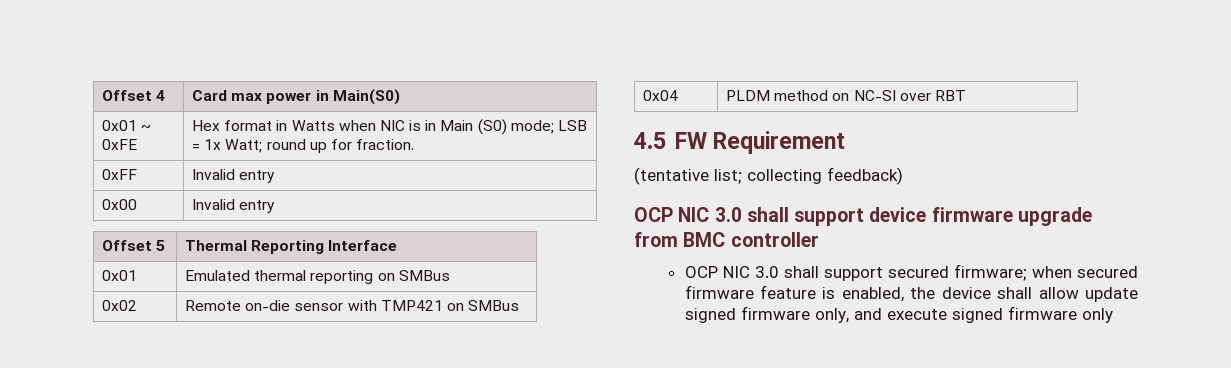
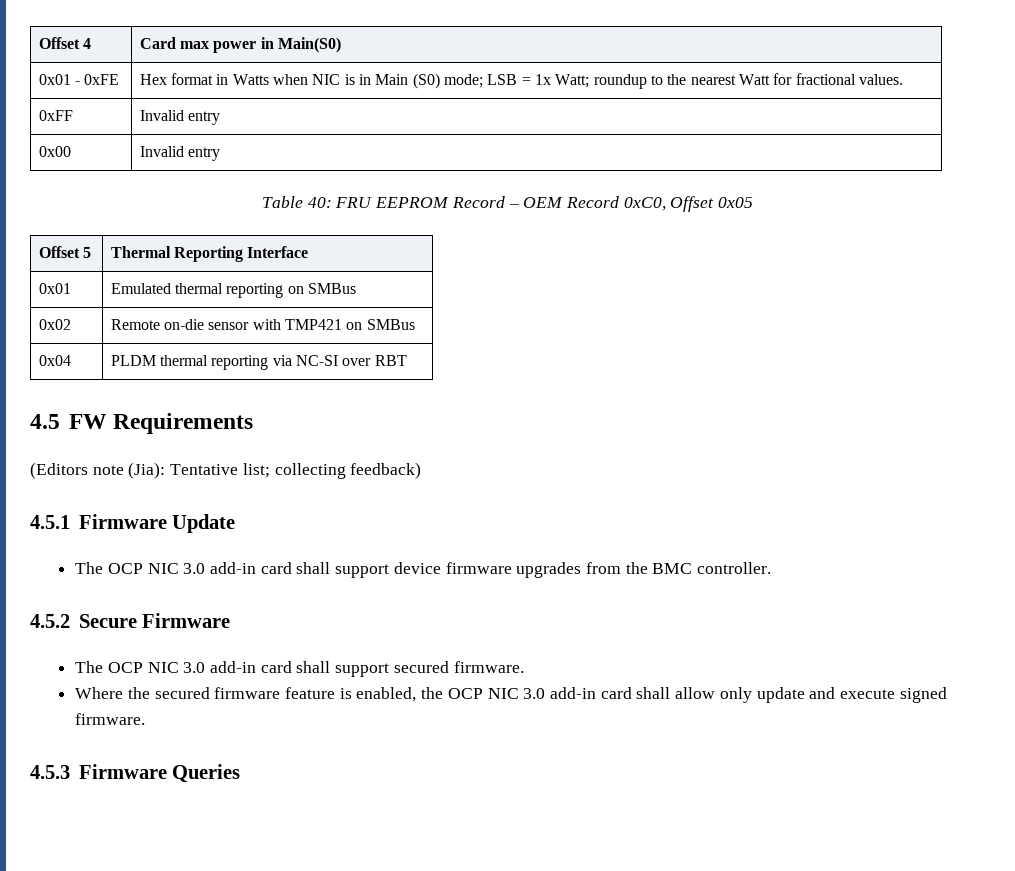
[141,125,152,131] ~ -> [75,81,81,85] -
[266,139,415,153] round up for fraction. -> [593,73,903,89] roundup to the nearest Watt for fractional values.
(276, 206) none -> [261,196,754,212] // Table 40: FRU EEPROM Record – OEM Record 0xC0, Offset 0x05
[774,90,850,101] method on -> [160,355,292,370] thermal reporting via
[712,131,845,154] [634,167,709,185] Requirement // (tentative -> [113,413,254,434] [30,462,239,479] Requirements // (Editors note (Jia): Tentative
[634,207,742,222] OCP NIC 3.0 -> [30,514,236,533] [75,562,292,574] 4.5.1 Firmware Update // The OCP NIC 3.0 add-in card
[1017,207,1092,226] [634,232,819,247] [684,266,779,278] upgrade from BMC controller // OCP NIC 3.0 -> [516,562,772,578] [30,613,231,628] [75,661,292,673] upgrades from the BMC controller. // 4.5.2 Secure Firmware // The OCP NIC 3.0 add-in card
[953,264,1072,281] firmware; when -> [453,661,524,673] [75,687,150,699] firmware. // Where the
[941,287,1138,302] [684,306,1113,323] device shall allow update signed firmware only, and execute signed firmware only -> [447,687,947,703] [75,713,146,725] [30,764,241,783] OCP NIC 3.0 add-in card shall allow only update and execute signed firmware. // 4.5.3 Firmware Queries

